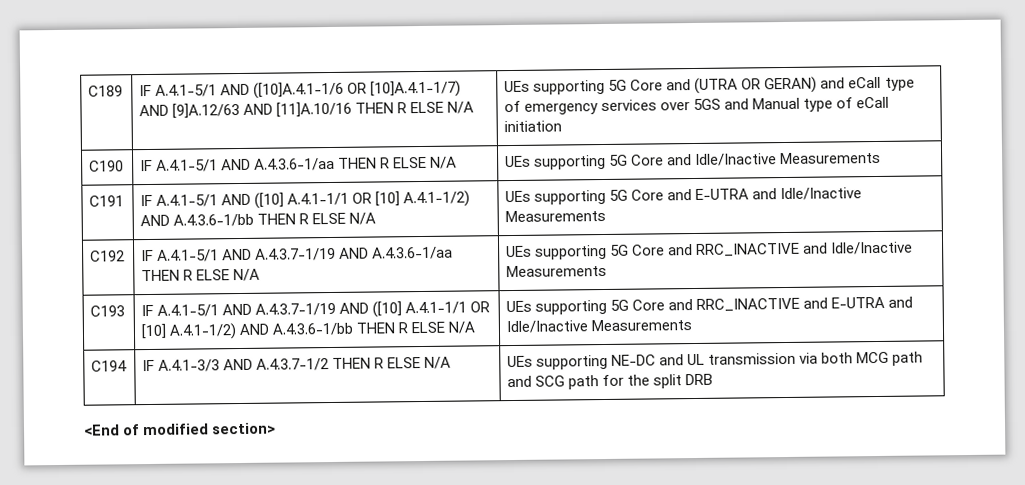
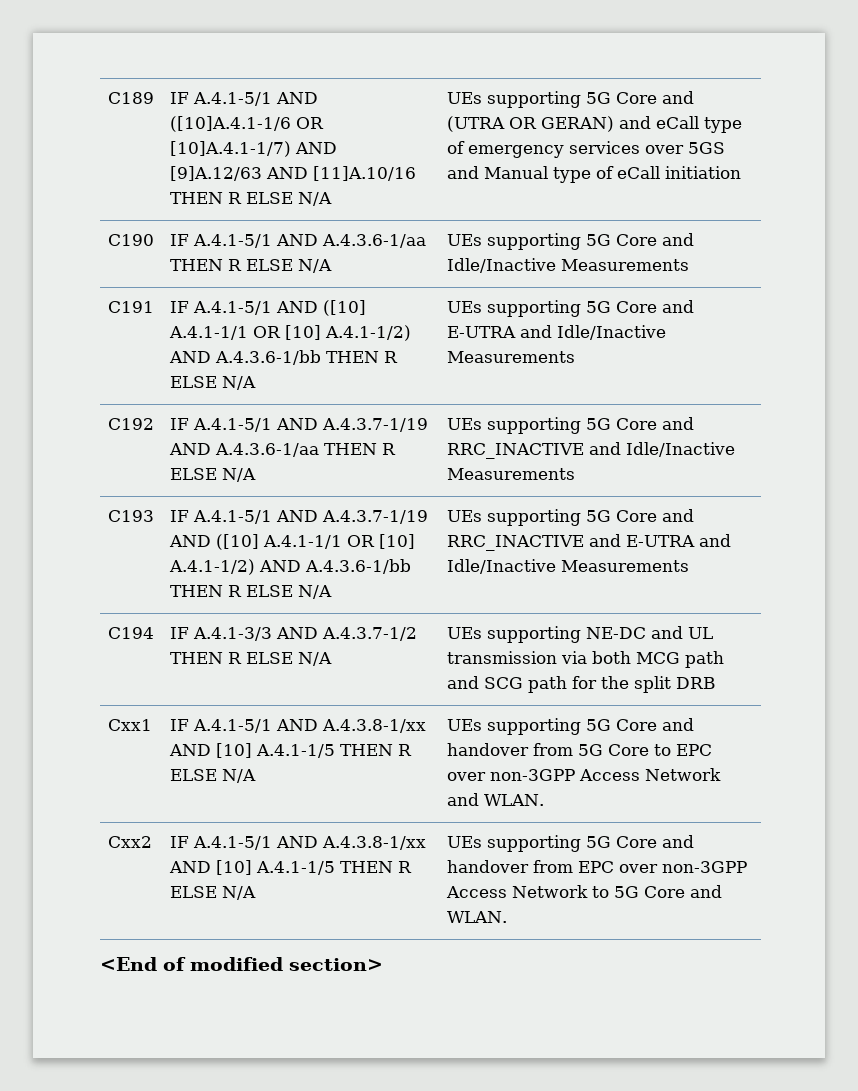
(714, 379) none -> [107,719,152,731] [169,719,426,733] [168,743,412,758] [169,769,256,783] [446,718,694,735] [446,743,712,756] [446,768,721,781] [446,793,544,806] [107,836,152,848] [169,836,426,850] [168,860,412,875] [169,886,256,900] [446,835,694,852] [446,860,747,873] [445,885,722,898] [446,911,507,923] // Cxx1 | IF A.4.1-5/1 AND A.4.3.8-1/xx AND [10] A.4.1-1/5 THEN R ELSE N/A | UEs supporting 5G Core and handover from 5G Core to EPC over non-3GPP Access Network and WLAN. // Cxx2 | IF A.4.1-5/1 AND A.4.3.8-1/xx AND [10] A.4.1-1/5 THEN R ELSE N/A | UEs supporting 5G Core and handover from EPC over non-3GPP Access Network to 5G Core and WLAN.

